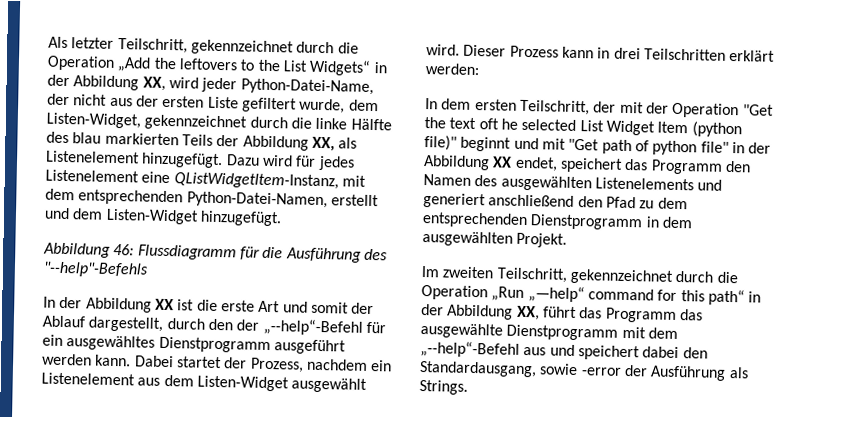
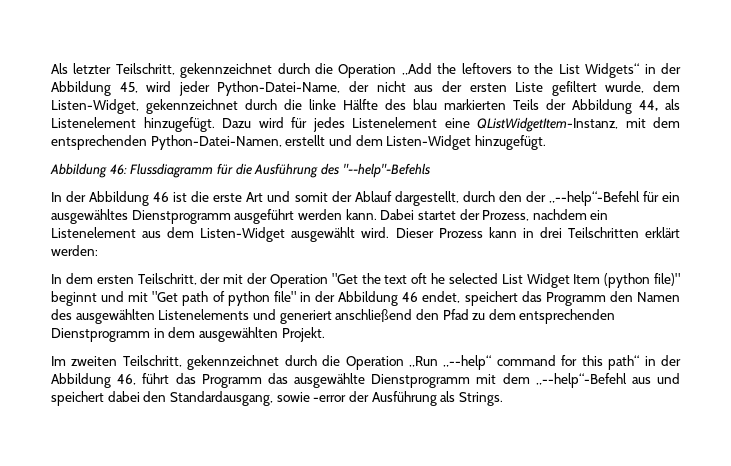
[142,76,166,91] XX, -> [119,82,138,93] 45,
[311,136,335,152] XX, -> [639,100,658,111] 44,
[154,298,174,311] XX -> [153,192,170,202] 46
[492,156,513,168] XX -> [402,292,419,302] 46
[527,286,585,303] „—help“ -> [443,355,492,370] „--help“
[516,305,540,321] XX, -> [117,374,137,385] 46,

